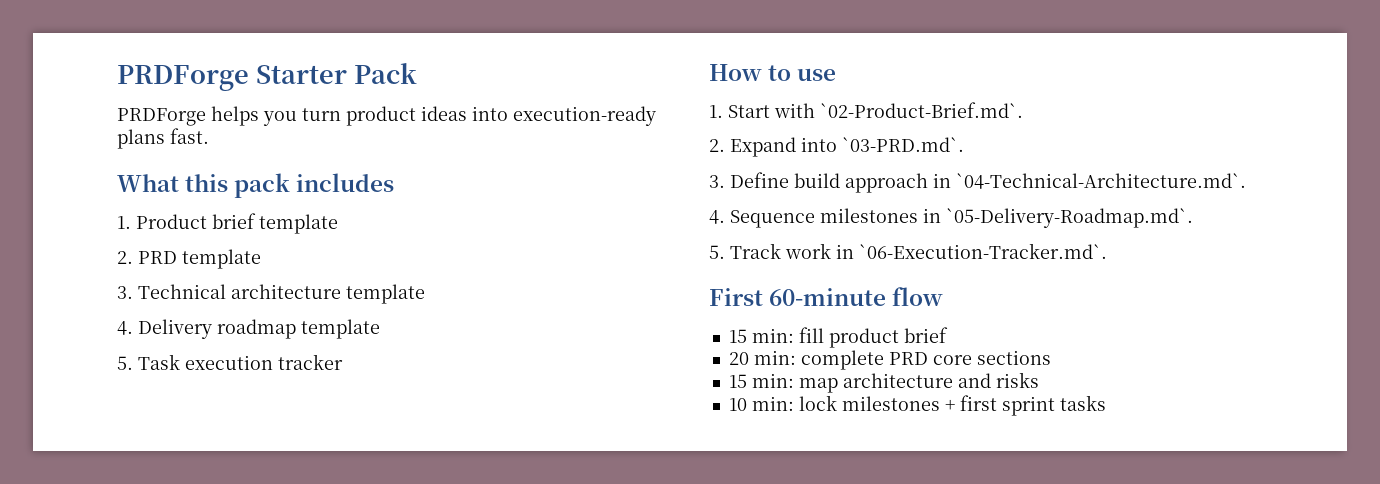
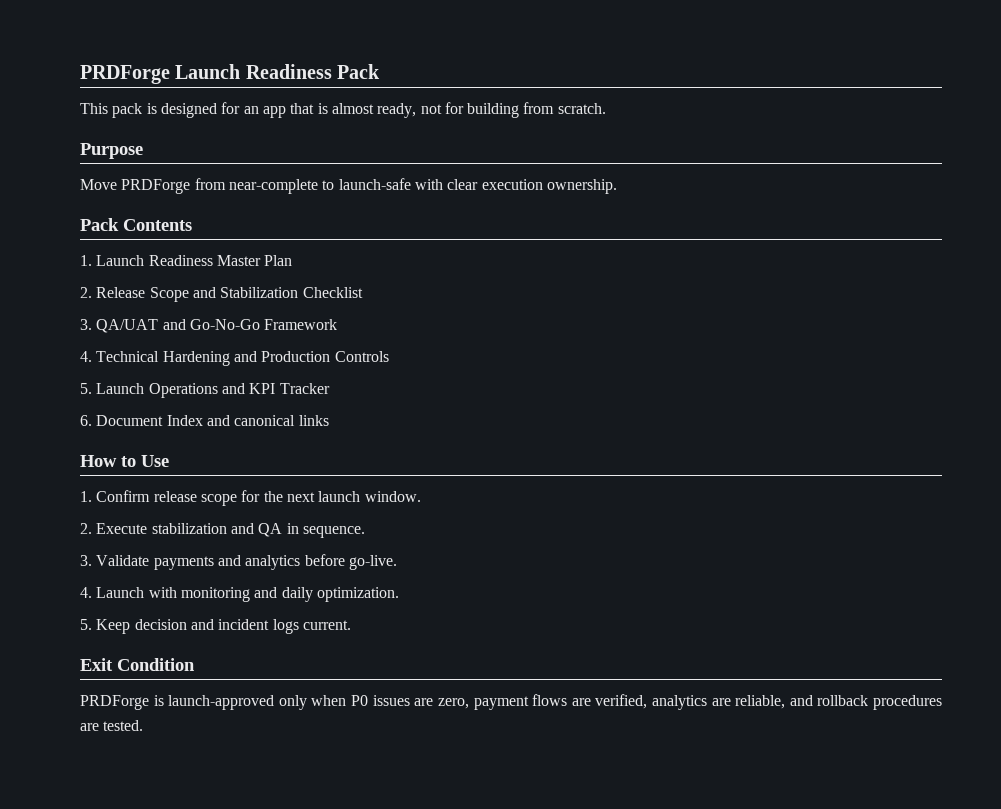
[117,65,347,91] PRDForge Starter -> [80,64,332,84] PRDForge Launch Readiness
[117,106,656,126] [117,128,209,149] [117,173,395,198] [117,213,338,234] [117,249,261,269] [117,284,425,304] [117,319,380,339] [117,354,343,370] PRDForge helps you turn product ideas into execution-ready plans fast. // What this pack includes // 1. Product brief template // 2. PRD template // 3. Technical architecture template // 4. Delivery roadmap template // 5. Task execution tracker -> [80,102,606,118] [80,143,143,159] [80,178,617,194] [80,218,192,231] [80,255,293,266] [80,287,363,302] [80,319,338,333] [80,351,389,366] [80,383,330,398] [80,415,329,426] This pack is designed for an app that is almost ready, not for building from scratch. // Purpose // Move PRDForge from near-complete to launch-safe with clear execution ownership. // Pack Contents // 1. Launch Readiness Master Plan // 2. Release Scope and Stabilization Checklist // 3. QA/UAT and Go-No-Go Framework // 4. Technical Hardening and Production Controls // 5. Launch Operations and KPI Tracker // 6. Document Index and canonical links
[797,68,837,81] [709,102,1023,118] [709,137,964,157] [709,172,1246,193] [709,208,1193,228] [709,243,1107,259] [709,287,944,306] [728,327,948,348] [728,350,1051,370] [728,372,1039,393] [728,395,1106,416] use // 1. Start with `02-Product-Brief.md`. // 2. Expand into `03-PRD.md`. // 3. Define build approach in `04-Technical-Architecture.md`. // 4. Sequence milestones in `05-Delivery-Roadmap.md`. // 5. Track work in `06-Execution-Tracker.md`. // First 60-minute flow // 15 min: fill product brief // 20 min: complete PRD core sections // 15 min: map architecture and risks // 10 min: lock milestones + first sprint tasks -> [141,455,169,467] [80,490,421,506] [80,523,365,538] [80,554,397,570] [80,587,399,602] [80,619,351,634] [80,658,195,671] [80,694,942,710] [80,720,144,731] Use // 1. Confirm release scope for the next launch window. // 2. Execute stabilization and QA in sequence. // 3. Validate payments and analytics before go-live. // 4. Launch with monitoring and daily optimization. // 5. Keep decision and incident logs current. // Exit Condition // PRDForge is launch-approved only when P0 issues are zero, payment flows are verified, analytics are reliable, and rollback procedures are tested.

